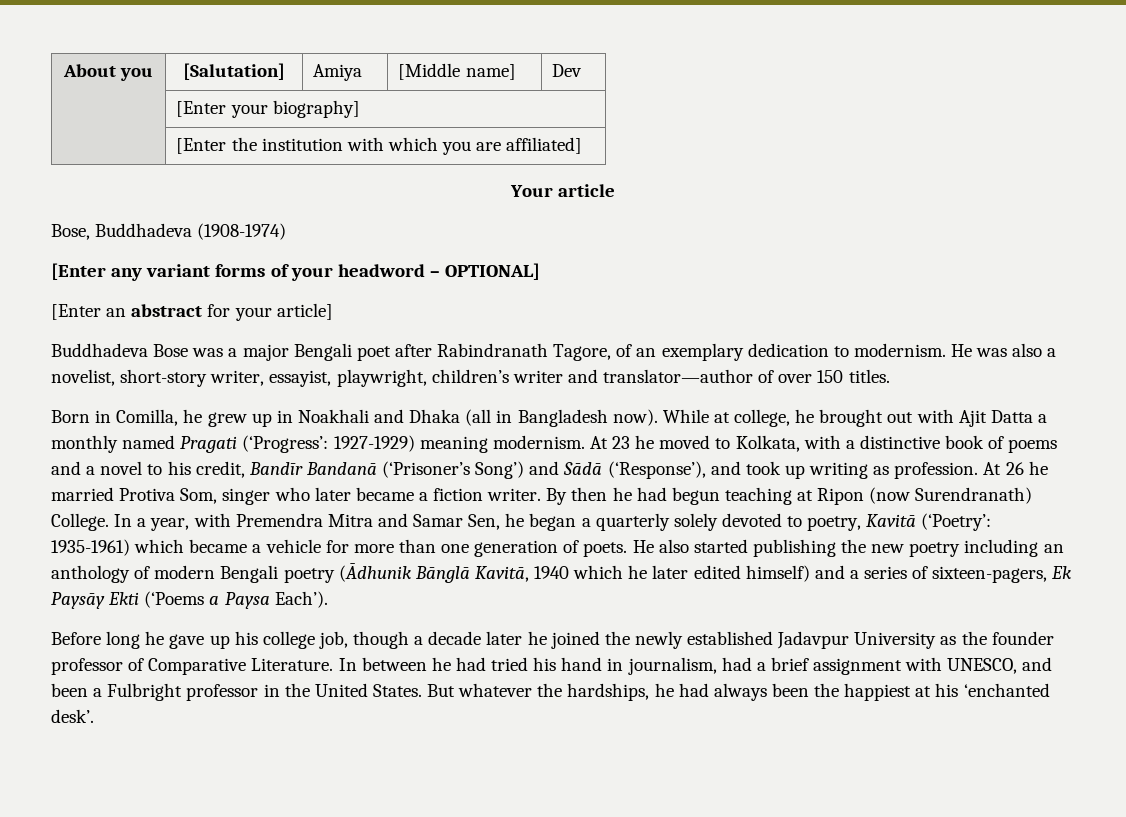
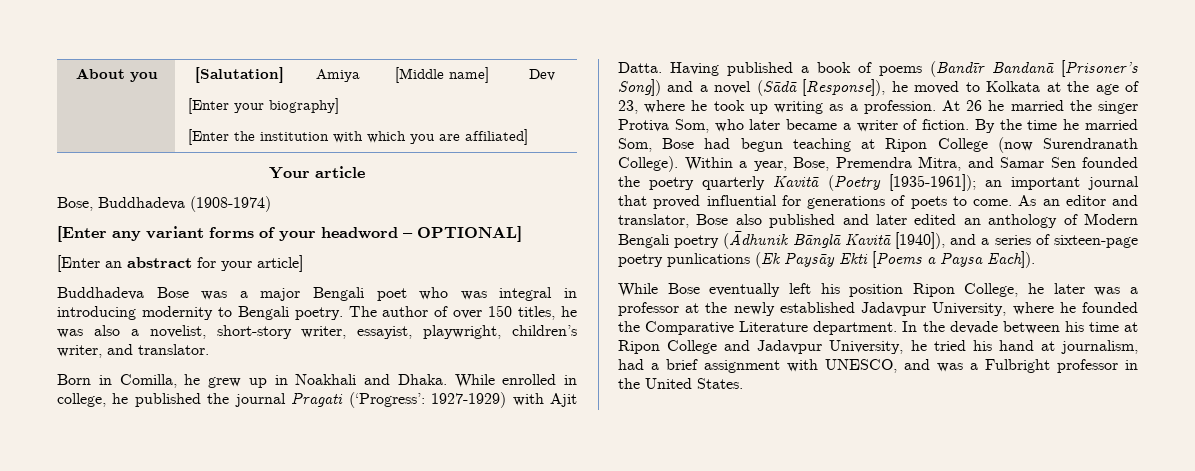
[394,343,973,361] after Rabindranath Tagore, of an exemplary dedication to modernism. He -> [419,287,578,301] [57,305,578,320] who was integral in introducing modernity to Bengali poetry. The author of over 150 titles, he
[512,369,890,383] writer and translator—author of over 150 titles. -> [57,344,209,358] writer, and translator.
[409,409,1047,427] [51,435,1058,453] [51,461,741,479] Dhaka (all in Bangladesh now). While at college, he brought out with Ajit Datta a monthly named Pragati (‘Progress’: 1927-1929) meaning modernism. At 23 he moved to Kolkata, with a distinctive book of poems and a novel to his credit, Bandīr Bandanā (‘Prisoner’s Song’) and Sādā (‘Response’), and -> [397,374,577,388] [57,392,578,408] [618,60,1138,77] [618,79,1139,96] [618,100,708,114] Dhaka. While enrolled in college, he published the journal Pragati (‘Progress’: 1927-1929) with Ajit Datta. Having published a book of poems (Bandīr Bandanā [Prisoner’s Song]) and a novel (Sādā [Response]), he moved to Kolkata at the age of 23, where he
(890, 470) none -> [849,104,858,111] a
(114, 494) none -> [1069,100,1138,114] the singer
[222,488,271,505] singer -> (709, 126) none
[433,487,632,505] fiction writer. By then he -> [856,119,1138,133] [618,138,695,152] writer of fiction. By the time he married Som, Bose
[869,487,1033,504] [51,513,992,531] [51,539,1039,557] (now Surendranath) College. In a year, with Premendra Mitra and Samar Sen, he began a quarterly solely devoted to poetry, Kavitā (‘Poetry’: 1935-1961) which became a vehicle for more than one generation of poets. He also started publishing the new poetry including -> [937,137,1138,153] [618,156,1138,172] [618,174,1139,191] [618,195,1138,209] [618,214,957,228] College (now Surendranath College). Within a year, Bose, Premendra Mitra, and Samar Sen founded the poetry quarterly Kavitā (Poetry [1935-1961]); an important journal that proved influential for generations of poets to come. As an editor and translator, Bose also published and later edited
[154,565,216,579] modern -> [1084,213,1138,225] Modern
[474,565,1073,583] Kavitā, 1940 which he later edited himself) and a series of sixteen-pagers, Ek -> [844,232,1138,249] [618,252,781,268] Kavitā [1940]), and a series of sixteen-page poetry punlications (Ek
[144,591,205,608] (‘Poems -> [872,251,922,268] [Poems
[274,591,328,608] [51,631,1054,649] [51,657,486,675] Each’). // Before long he gave up his college job, though a decade later he joined the newly established Jadavpur University as the founder professor of Comparative Literature. In between he had -> [987,251,1035,268] [618,283,1138,297] [618,302,1138,316] [618,321,1138,335] [618,340,927,354] Each]). // While Bose eventually left his position Ripon College, he later was a professor at the newly established Jadavpur University, where he founded the Comparative Literature department. In the devade between his time at Ripon College and Jadavpur University, he
[607,658,624,671] in -> [1040,341,1055,351] at
[51,683,88,697] been -> [937,363,963,372] was
[427,683,1050,701] [51,709,94,723] But whatever the hardships, he had always been the happiest at his ‘enchanted desk’. -> (743, 383) none

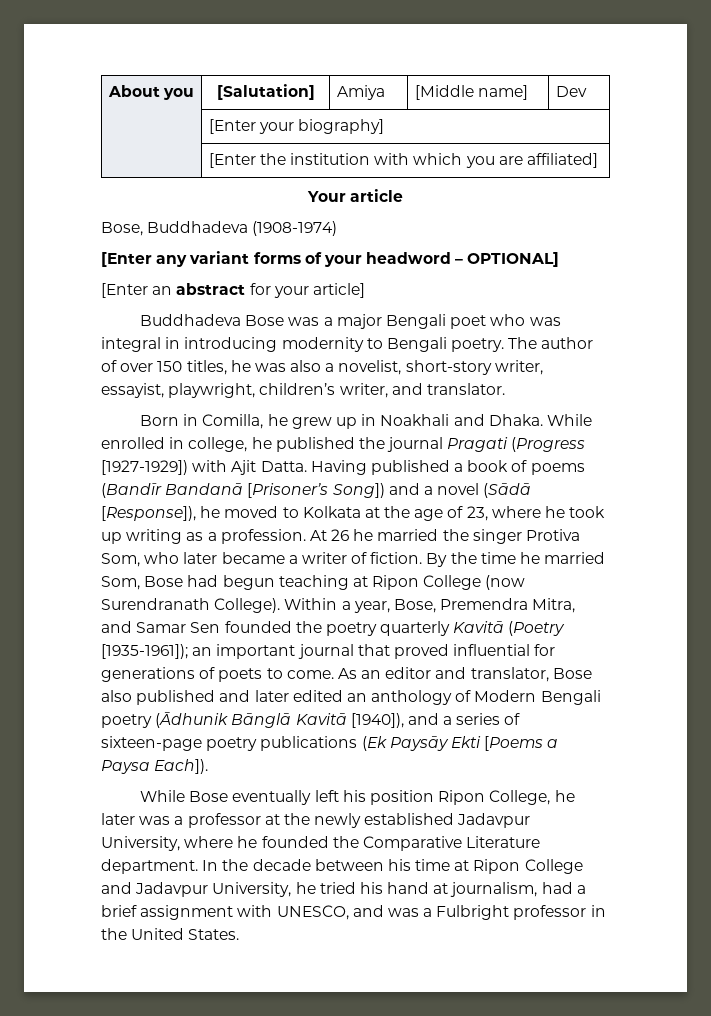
[348,392,507,408] (‘Progress’: 1927-1929) -> [511,437,586,452] [101,460,188,475] (Progress [1927-1929])
[667,253,750,267] punlications -> [260,736,358,751] publications
[949,321,998,334] devade -> [252,859,311,871] decade

